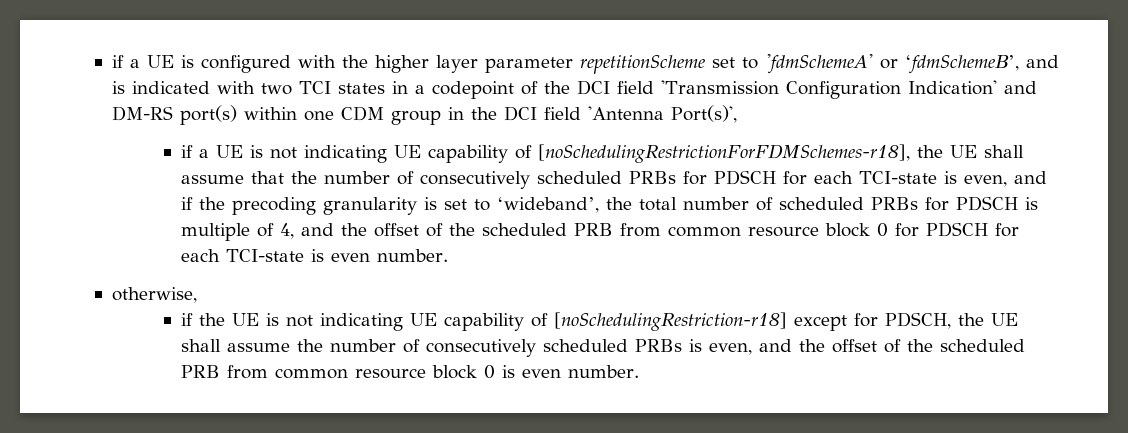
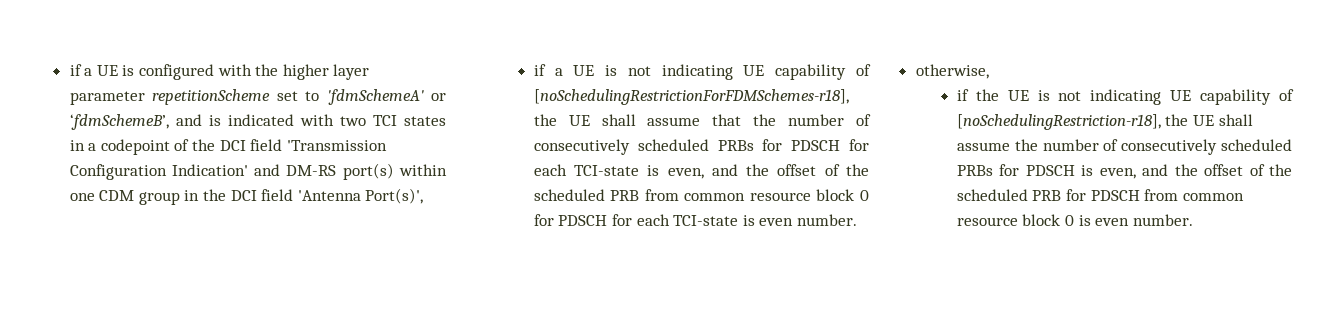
[180,196,1038,215] [180,223,334,241] if the precoding granularity is set to ‘wideband’, the total number of scheduled PRBs for PDSCH is multiple of 4, and -> (738, 170) none
[553,312,951,331] [noSchedulingRestriction-r18] except for PDSCH, -> [956,114,1161,130] [noSchedulingRestriction-r18],
[688,339,1025,355] [180,365,220,378] is even, and the offset of the scheduled PRB -> [999,164,1292,179] [956,189,1140,201] for PDSCH is even, and the offset of the scheduled PRB for PDSCH

